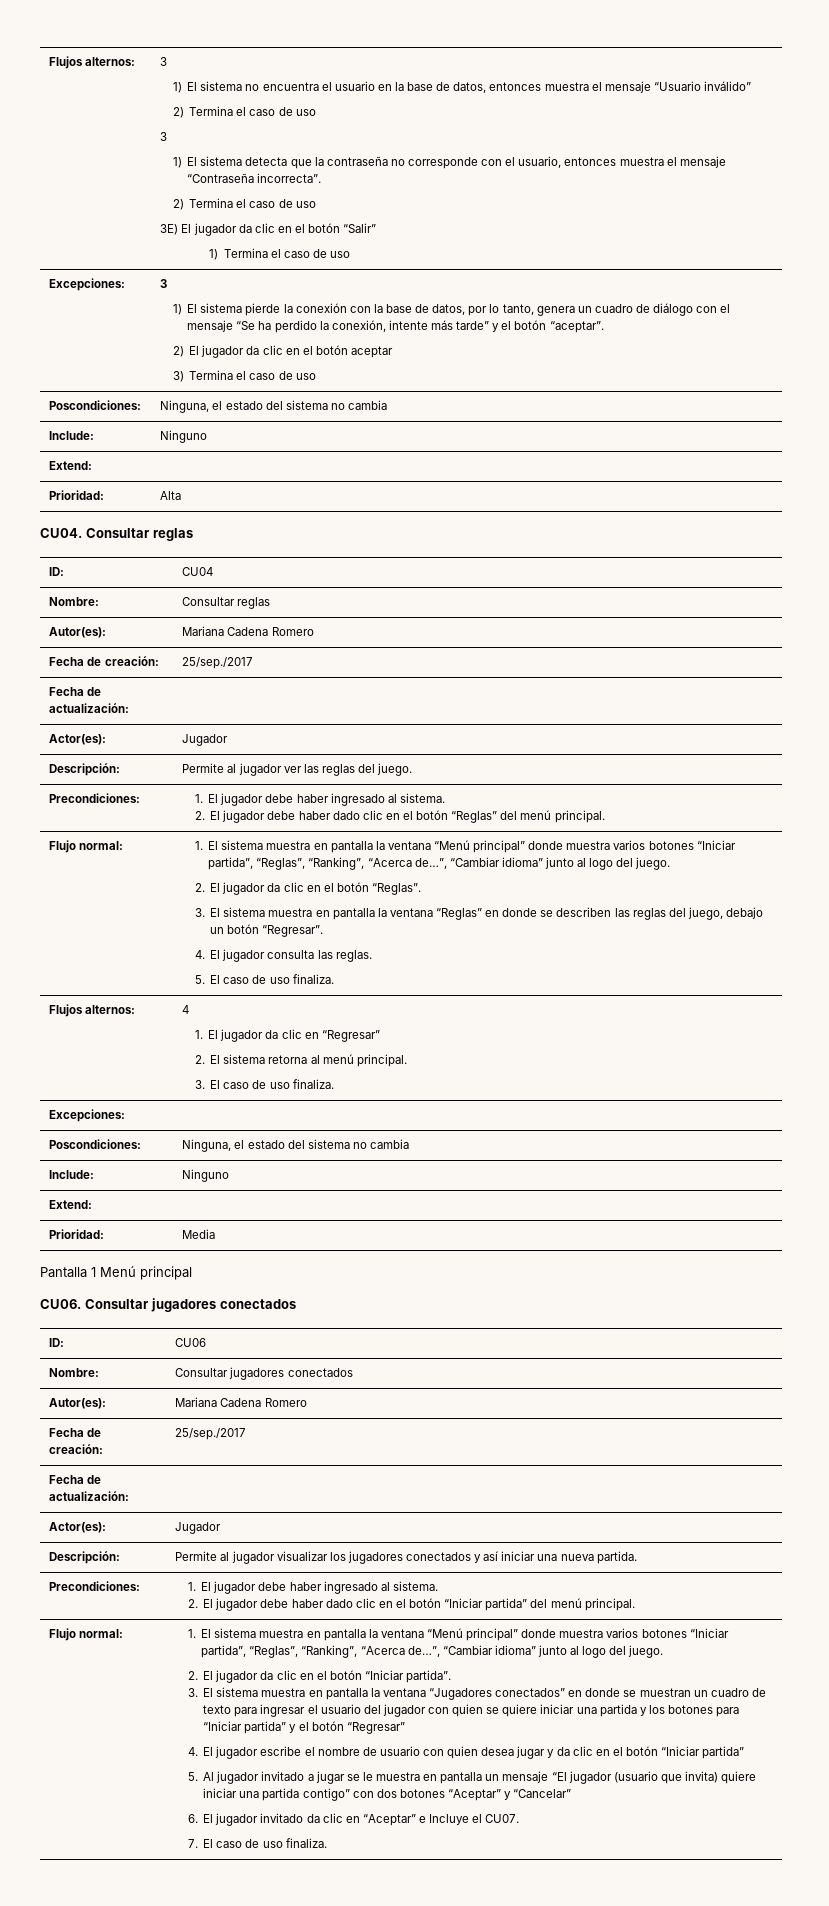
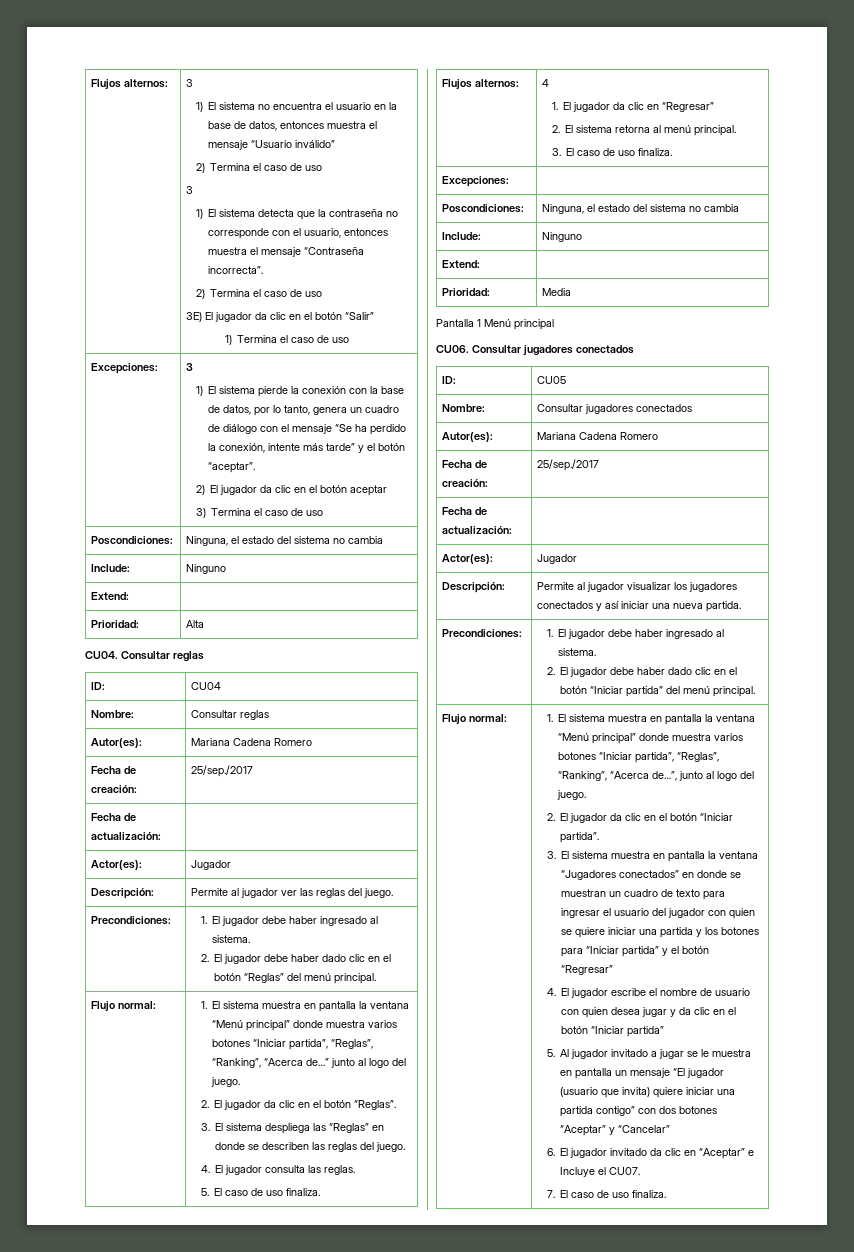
[414,857,543,869] de…”, “Cambiar idioma” -> [306,1058,330,1066] de…”
[268,908,433,920] muestra en pantalla la ventana -> [265,1123,327,1134] despliega las
[687,907,763,920] [210,924,324,937] juego, debajo un botón “Regresar”. -> [376,1142,406,1152] juego.
[175,1338,207,1347] CU06 -> [537,376,567,384] CU05
[442,1645,536,1655] “Cambiar idioma” -> (678, 776) none

